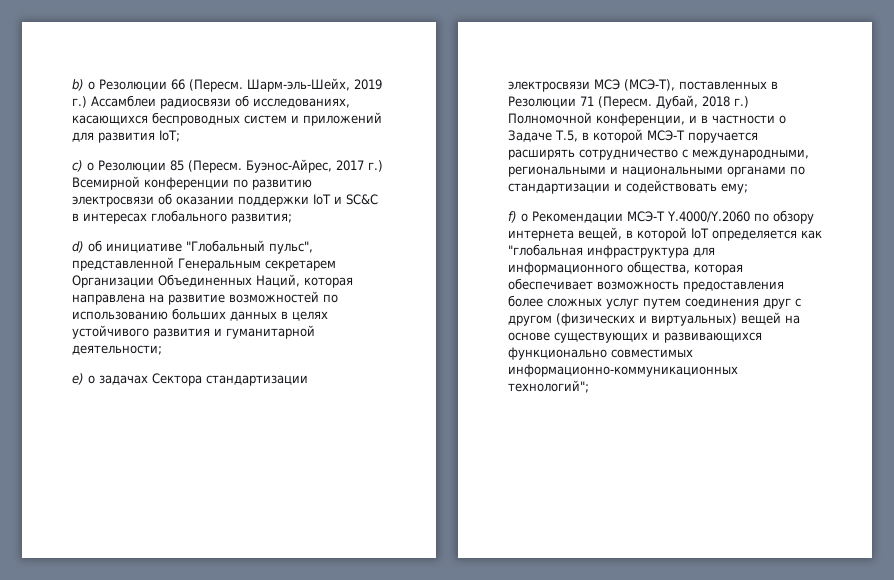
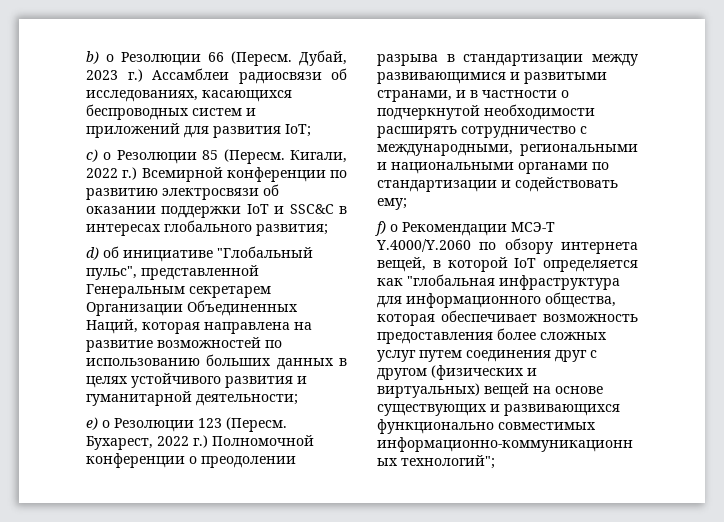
[247,78,382,92] Шарм-эль-Шейх, 2019 -> [299,50,347,66] [86,70,118,80] Дубай, 2023
[246,159,364,173] Буэнос-Айрес, 2017 -> [290,150,347,163] [86,168,118,178] Кигали, 2022
[346,194,378,205] SC&C -> [289,204,334,214] SSC&C
[99,373,308,386] [508,79,778,92] [508,95,749,109] [508,112,786,126] [508,129,758,143] задачах Сектора стандартизации электросвязи МСЭ (МСЭ-Т), поставленных в Резолюции 71 (Пересм. Дубай, 2018 г.) Полномочной конференции, и в частности о Задаче T.5, в которой МСЭ-Т поручается -> [114,417,287,432] [86,435,314,450] [86,453,296,468] [377,54,638,66] [377,72,607,84] [377,90,569,102] [377,104,595,120] Резолюции 123 (Пересм. Бухарест, 2022 г.) Полномочной конференции о преодолении разрыва в стандартизации между развивающимися и развитыми странами, и в частности о подчеркнутой необходимости

